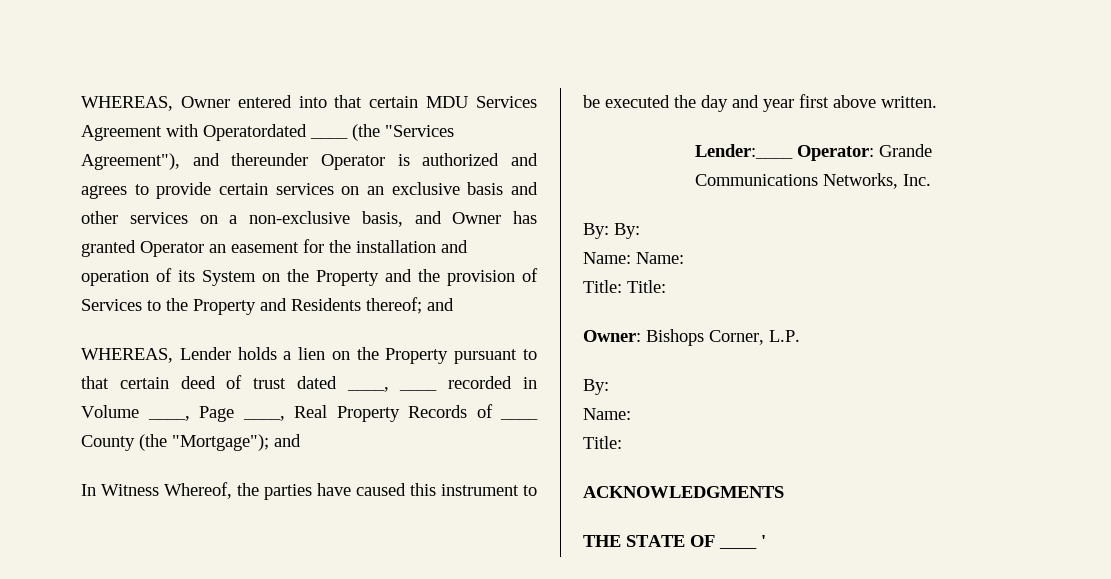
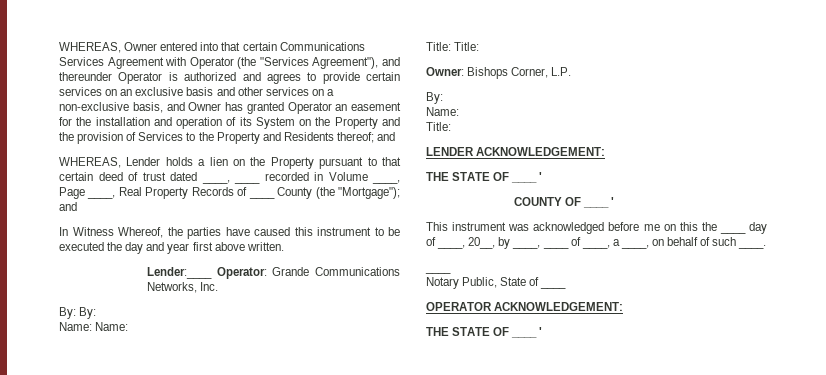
[426,96,469,108] MDU -> [279,42,365,51] Communications
[203,124,348,141] Operatordated ____ -> [189,57,234,69] Operator
[583,486,784,498] [583,535,715,547] [719,547,757,549] [761,535,766,547] ACKNOWLEDGMENTS // THE STATE OF ____ ' -> [426,147,606,156] [426,172,510,181] [511,181,538,183] [539,172,543,181] [513,197,582,206] [583,206,610,208] [611,197,615,206] [426,222,717,234] [719,222,767,234] [426,237,569,249] [570,237,767,249] [425,271,451,274] [426,277,540,289] [540,286,567,289] [426,302,624,311] [426,327,510,336] [511,336,538,338] [539,327,543,336] LENDER ACKNOWLEDGEMENT: // THE STATE OF ____ ' // COUNTY OF ____ ' // This instrument was acknowledged before me on this the ____ day of ____, 20__, by ____, ____ of ____, a ____, on behalf of such ____. // ____ // Notary Public, State of ____ // OPERATOR ACKNOWLEDGEMENT: // THE STATE OF ____ '

